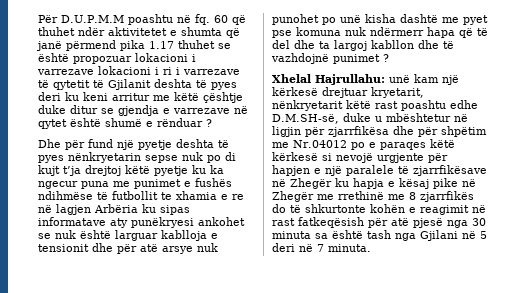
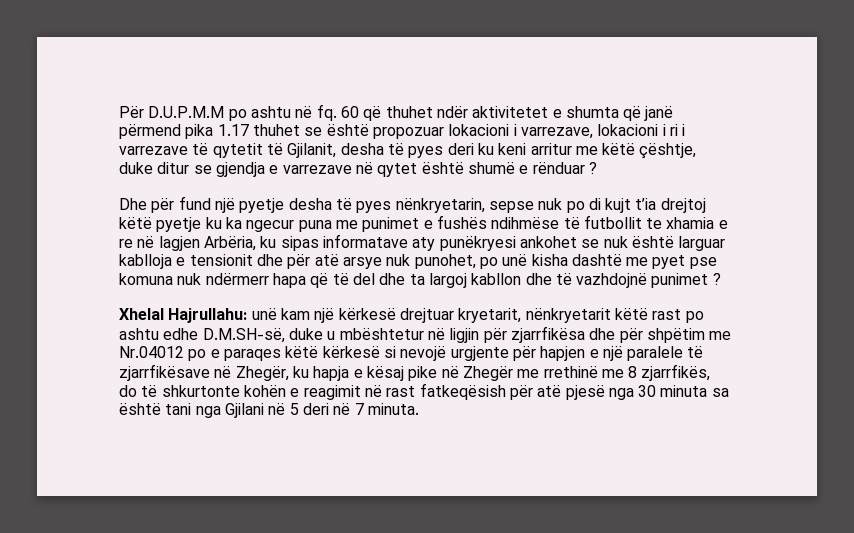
[127,14,173,25] poashtu -> [228,106,291,121] po ashtu
[37,69,94,75] varrezave -> [520,127,593,139] varrezave,
[108,79,192,90] Gjilanit deshta -> [287,143,384,158] Gjilanit, desha
[203,92,243,103] çështje -> [639,143,697,159] çështje,
[176,139,229,148] [38,152,141,163] deshta të pyes nënkryetarin -> [288,198,485,213] desha të pyes nënkryetarin,
[63,166,81,176] t’ja -> [635,198,657,210] t’ia
[94,204,138,213] Arbëria -> [203,236,256,251] Arbëria,
[272,14,319,25] punohet -> [414,254,476,269] punohet,
[401,100,446,111] poashtu -> [685,311,704,323] [119,328,159,340] po ashtu
[290,178,332,189] Zhegër -> [235,366,289,381] Zhegër,
[420,191,474,202] zjarrfikës -> [641,364,711,381] zjarrfikës,
[367,230,391,239] tash -> [165,403,192,415] tani

